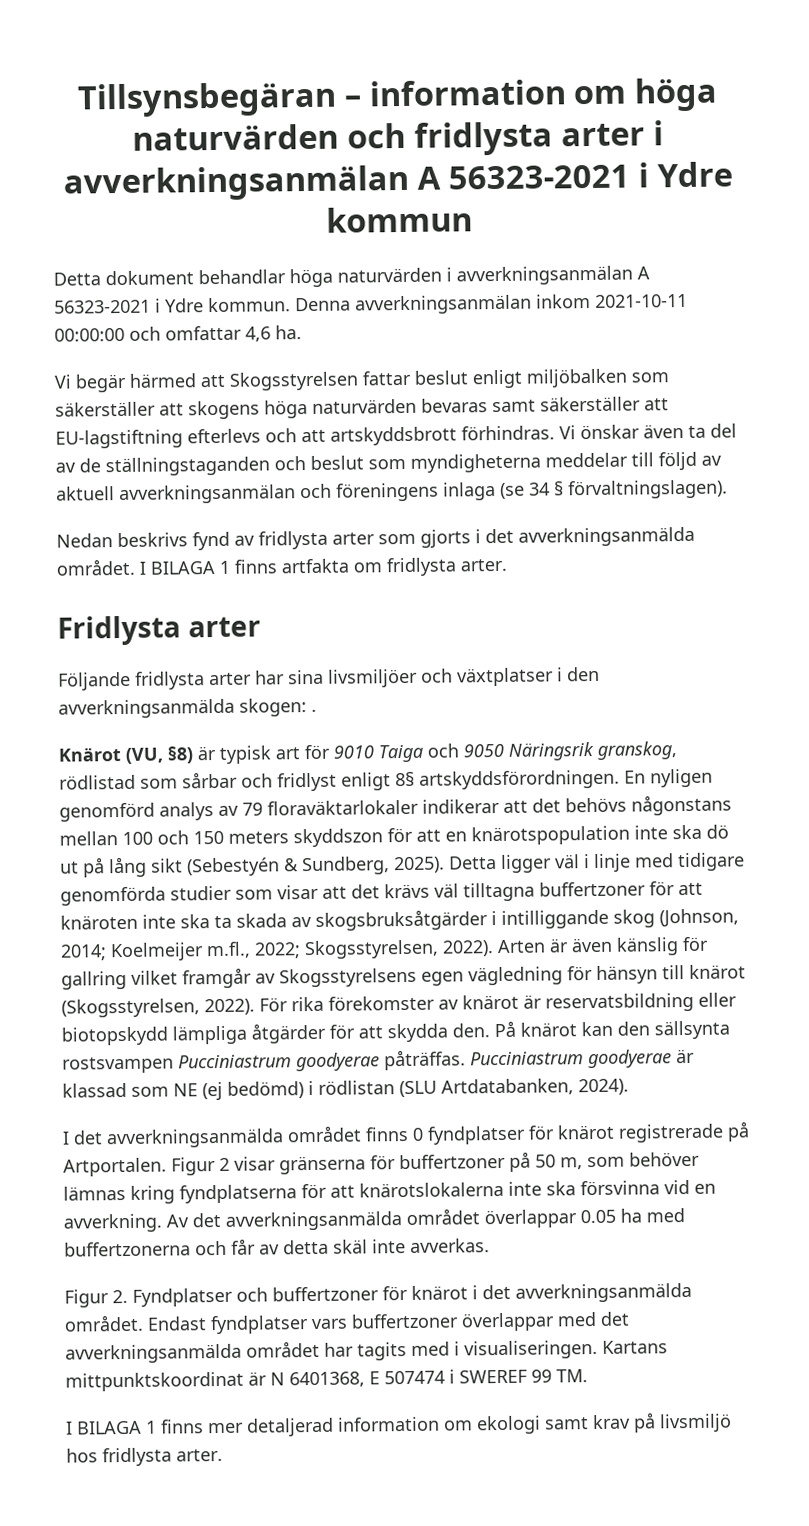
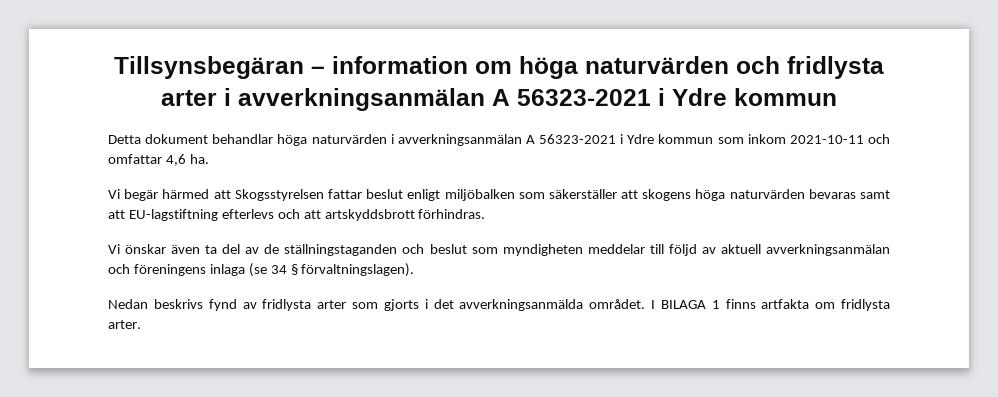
[208,294,532,315] kommun. Denna avverkningsanmälan -> [658,134,744,144] kommun som
[54,327,125,342] 00:00:00 -> (864, 139) none
[540,396,641,412] säkerställer -> (890, 194) none
(555, 433) none -> (486, 214) //
[410,453,541,473] myndigheterna -> [502,244,583,256] myndigheten
[57,615,261,646] [58,666,600,691] [58,698,317,719] [58,741,677,764] [59,768,713,792] [59,794,732,822] [59,824,729,848] [60,852,745,878] [60,881,703,906] [60,908,739,931] [60,936,709,962] [61,964,746,990] [61,992,737,1018] [61,1020,730,1046] [62,1048,695,1074] [62,1078,629,1101] [62,1121,750,1149] [63,1151,700,1177] [63,1179,716,1204] [63,1208,685,1233] [64,1238,490,1257] [64,1282,692,1308] [64,1311,630,1335] [65,1339,668,1364] [65,1369,588,1392] [65,1412,732,1437] [66,1447,223,1467] // Fridlysta arter // Följande fridlysta arter har sina livsmiljöer och växtplatser i den avverkningsanmälda skogen: . // Knärot (VU, §8) är typisk art för 9010 Taiga och 9050 Näringsrik granskog, rödlistad som sårbar och fridlyst enligt 8§ artskyddsförordningen. En nyligen genomförd analys av 79 floraväktarlokaler indikerar att det behövs någonstans mellan 100 och 150 meters skyddszon för att en knärotspopulation inte ska dö ut på lång sikt (Sebestyén & Sundberg, 2025). Detta ligger väl i linje med tidigare genomförda studier som visar att det krävs väl tilltagna buffertzoner för att knäroten inte ska ta skada av skogsbruksåtgärder i intilliggande skog (Johnson, 2014; Koelmeijer m.fl., 2022; Skogsstyrelsen, 2022). Arten är även känslig för gallring vilket framgår av Skogsstyrelsens egen vägledning för hänsyn till knärot (Skogsstyrelsen, 2022). För rika förekomster av knärot är reservatsbildning eller biotopskydd lämpliga åtgärder för att skydda den. På knärot kan den sällsynta rostsvampen Pucciniastrum goodyerae påträffas. Pucciniastrum goodyerae är klassad som NE (ej bedömd) i rödlistan (SLU Artdatabanken, 2024). // I det avverkningsanmälda området finns 0 fyndplatser för knärot registrerade på Artportalen. Figur 2 visar gränserna för buffertzoner på 50 m, som behöver lämnas kring fyndplatserna för att knärotslokalerna inte ska försvinna vid en avverkning. Av det avverkningsanmälda området överlappar 0.05 ha med buffertzonerna och får av detta skäl inte avverkas. // Figur 2. Fyndplatser och buffertzoner för knärot i det avverkningsanmälda området. Endast fyndplatser vars buffertzoner överlappar med det avverkningsanmälda området har tagits med i visualiseringen. Kartans mittpunktskoordinat är N 6401368, E 507474 i SWEREF 99 TM. // I BILAGA 1 finns mer detaljerad information om ekologi samt krav på livsmiljö hos fridlysta arter. -> (141, 324) none

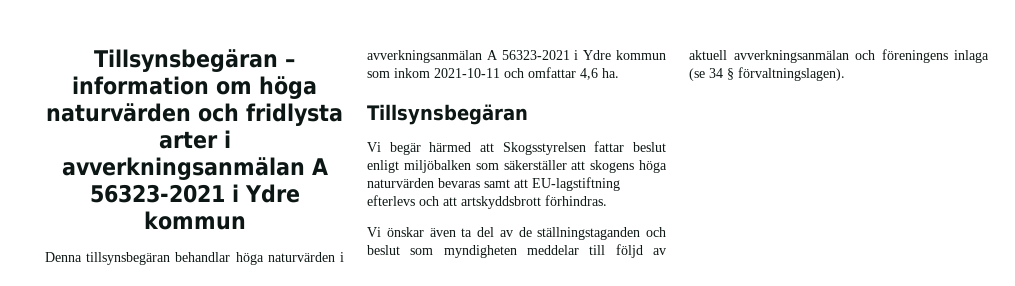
[108,134,209,144] Detta dokument -> [45,252,171,265] Denna tillsynsbegäran
(209, 159) none -> [367,104,528,125] // Tillsynsbegäran
[108,299,891,311] [108,320,141,329] // Nedan beskrivs fynd av fridlysta arter som gjorts i det avverkningsanmälda området. I BILAGA 1 finns artfakta om fridlysta arter. -> (845, 74) none

